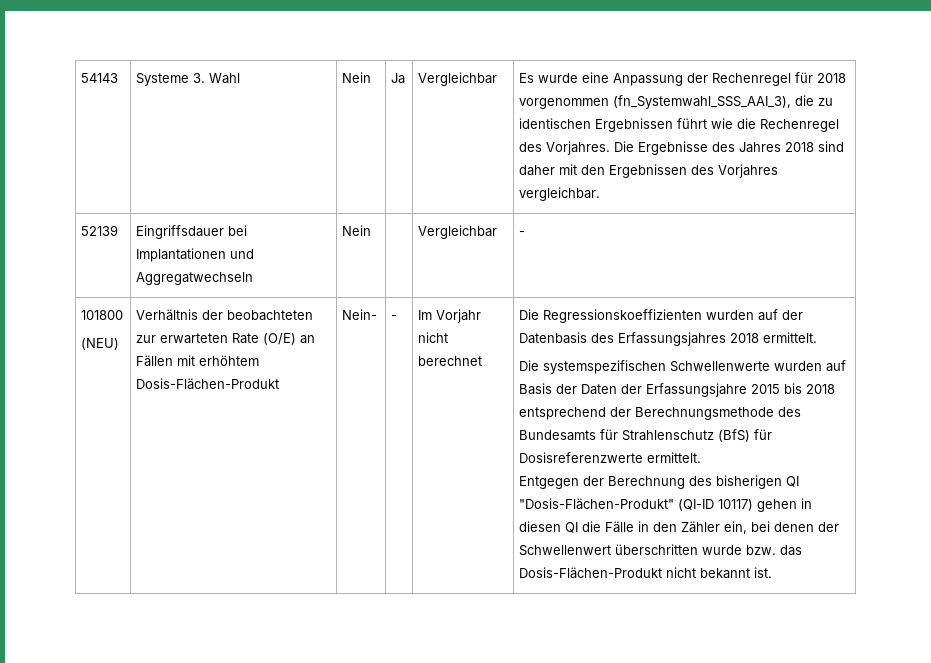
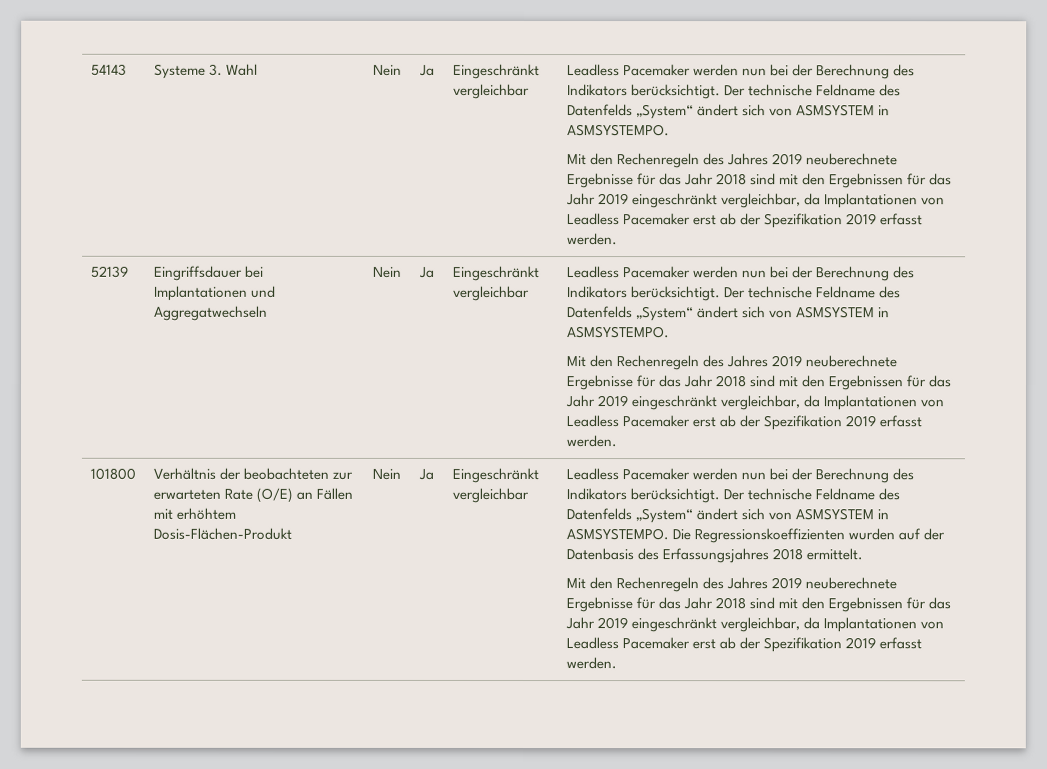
[418,72,498,86] [519,72,847,86] [519,95,834,109] [519,118,840,132] [519,141,845,155] [519,164,779,178] [519,187,601,201] Vergleichbar | Es wurde eine Anpassung der Rechenregel für 2018 vorgenommen (fn_Systemwahl_SSS_AAI_3), die zu identischen Ergebnissen führt wie die Rechenregel des Vorjahres. Die Ergebnisse des Jahres 2018 sind daher mit den Ergebnissen des Vorjahres vergleichbar. -> [452,63,540,80] [452,83,530,100] [566,64,916,80] [566,84,902,100] [566,104,891,120] [566,124,670,137] [566,153,899,169] [566,173,953,189] [565,193,946,209] [566,213,924,229] [566,233,618,246] Eingeschränkt vergleichbar | Leadless Pacemaker werden nun bei der Berechnung des Indikators berücksichtigt. Der technische Feldname des Datenfelds „System“ ändert sich von ASMSYSTEM in ASMSYSTEMPO. // Mit den Rechenregeln des Jahres 2019 neuberechnete Ergebnisse für das Jahr 2018 sind mit den Ergebnissen für das Jahr 2019 eingeschränkt vergleichbar, da Implantationen von Leadless Pacemaker erst ab der Spezifikation 2019 erfasst werden.
[418,225,498,239] [519,231,526,236] | Vergleichbar | - -> [418,266,435,278] [452,265,540,282] [452,285,530,302] [566,266,916,282] [566,286,902,302] [566,306,891,322] [566,326,670,339] [566,355,899,371] [565,375,953,391] [564,395,945,411] [565,415,923,431] [565,435,617,448] Ja | Eingeschränkt vergleichbar | Leadless Pacemaker werden nun bei der Berechnung des Indikators berücksichtigt. Der technische Feldname des Datenfelds „System“ ändert sich von ASMSYSTEM in ASMSYSTEMPO. // Mit den Rechenregeln des Jahres 2019 neuberechnete Ergebnisse für das Jahr 2018 sind mit den Ergebnissen für das Jahr 2019 eingeschränkt vergleichbar, da Implantationen von Leadless Pacemaker erst ab der Spezifikation 2019 erfasst werden.
[81,338,120,350] // (NEU) -> (136, 473) none
[342,309,378,320] [391,315,398,320] [418,309,482,323] [418,332,449,343] [418,356,483,366] Nein- | - | Im Vorjahr nicht berechnet | -> [371,468,401,480] [417,468,434,480] [451,467,539,484] [451,487,529,504] [565,468,915,484] [565,488,901,504] [565,508,890,524] [565,528,669,541] Nein | Ja | Eingeschränkt vergleichbar | Leadless Pacemaker werden nun bei der Berechnung des Indikators berücksichtigt. Der technische Feldname des Datenfelds „System“ ändert sich von ASMSYSTEM in ASMSYSTEMPO.
[519,360,847,374] [519,383,836,397] [519,407,802,420] [519,429,773,442] [519,452,702,463] [519,475,800,489] [519,498,813,512] [519,521,840,534] [519,544,803,556] [519,567,773,579] Die systemspezifischen Schwellenwerte wurden auf Basis der Daten der Erfassungsjahre 2015 bis 2018 entsprechend der Berechnungsmethode des Bundesamts für Strahlenschutz (BfS) für Dosisreferenzwerte ermittelt. // Entgegen der Berechnung des bisherigen QI "Dosis-Flächen-Produkt" (QI-ID 10117) gehen in diesen QI die Fälle in den Zähler ein, bei denen der Schwellenwert überschritten wurde bzw. das Dosis-Flächen-Produkt nicht bekannt ist. -> [565,577,898,593] [565,597,952,613] [564,617,945,633] [565,637,923,653] [565,657,617,670] Mit den Rechenregeln des Jahres 2019 neuberechnete Ergebnisse für das Jahr 2018 sind mit den Ergebnissen für das Jahr 2019 eingeschränkt vergleichbar, da Implantationen von Leadless Pacemaker erst ab der Spezifikation 2019 erfasst werden.

